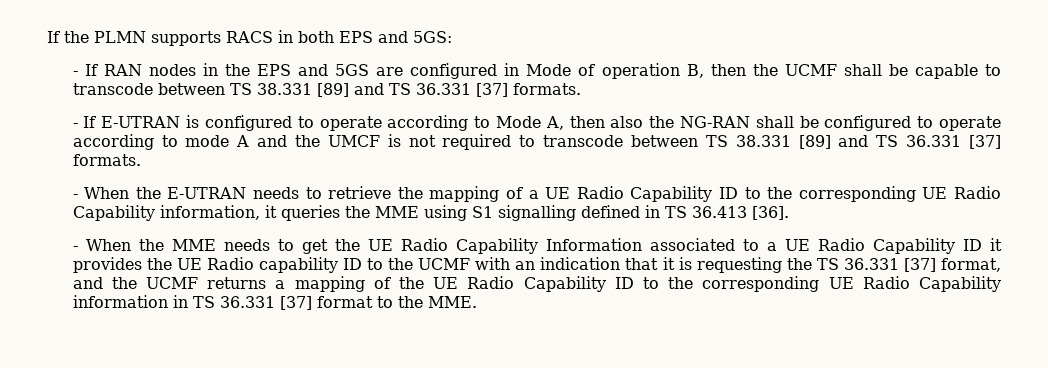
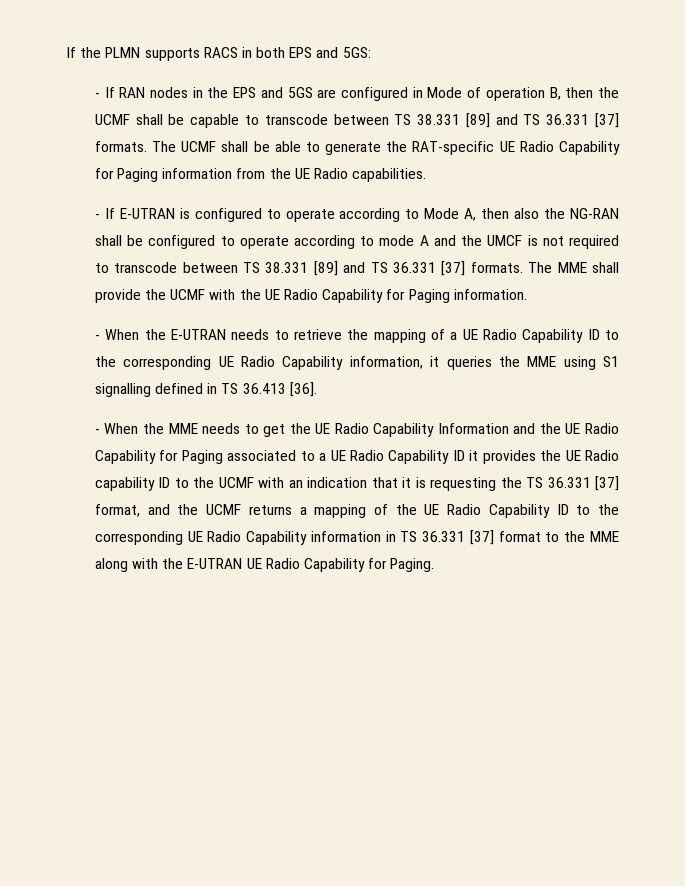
(581, 89) none -> [152,141,620,155] [94,168,427,182] The UCMF shall be able to generate the RAT-specific UE Radio Capability for Paging information from the UE Radio capabilities.
(141, 160) none -> [528,262,620,273] [94,289,527,303] The MME shall provide the UCMF with the UE Radio Capability for Paging information.
(642, 244) none -> [513,423,619,434] [94,450,223,464] and the UE Radio Capability for Paging
[427,296,477,308] MME. -> [589,531,619,542] [94,558,435,572] MME along with the E-UTRAN UE Radio Capability for Paging.

